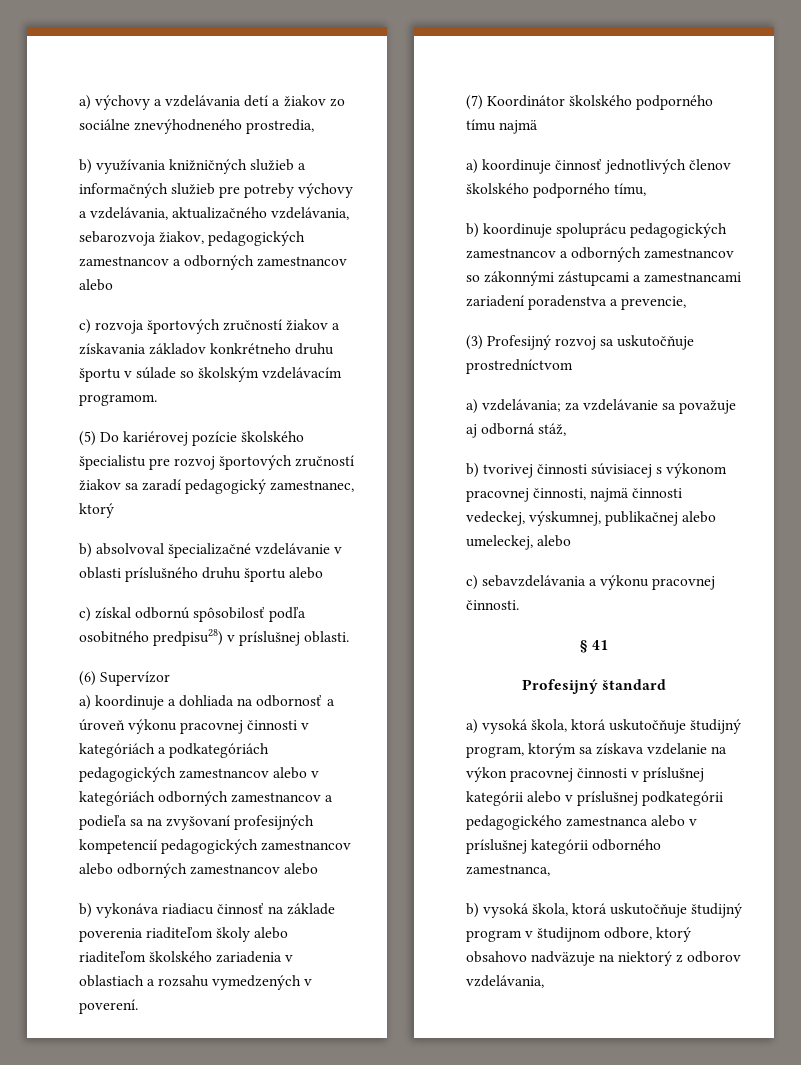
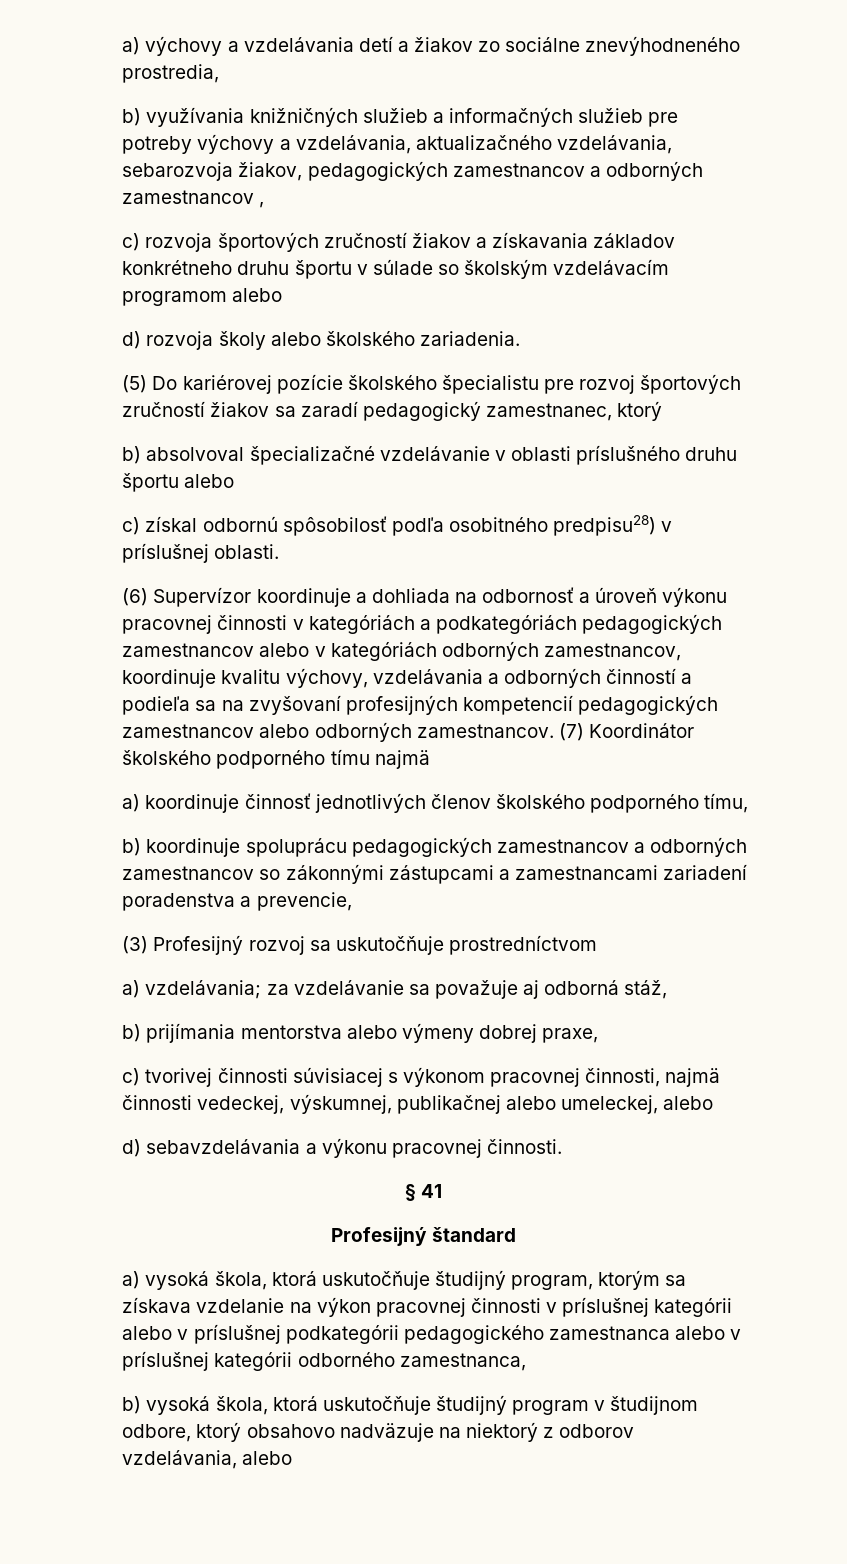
[78,279,113,291] alebo -> [259,202,265,208] ,
[78,394,157,406] programom. -> [122,288,283,306] [122,331,520,350] programom alebo // d) rozvoja školy alebo školského zariadenia.
[78,695,91,710] // a) -> (252, 597) none
[230,792,321,803] zamestnancov -> [543,643,681,661] [122,668,677,688] zamestnancov, koordinuje kvalitu výchovy, vzdelávania a odborných činností
[189,863,319,875] [78,903,336,918] [78,927,289,942] [78,951,294,963] [78,975,313,990] [78,999,138,1014] zamestnancov alebo // b) vykonáva riadiacu činnosť na základe poverenia riaditeľom školy alebo riaditeľom školského zariadenia v oblastiach a rozsahu vymedzených v poverení. // -> [416,724,554,738] zamestnancov.
(479, 470) none -> [146,1023,599,1043] [122,1068,141,1086] prijímania mentorstva alebo výmeny dobrej praxe, // c)
[465,575,478,590] c) -> [122,1139,142,1157] d)
(544, 981) none -> [242,1451,293,1465] alebo

